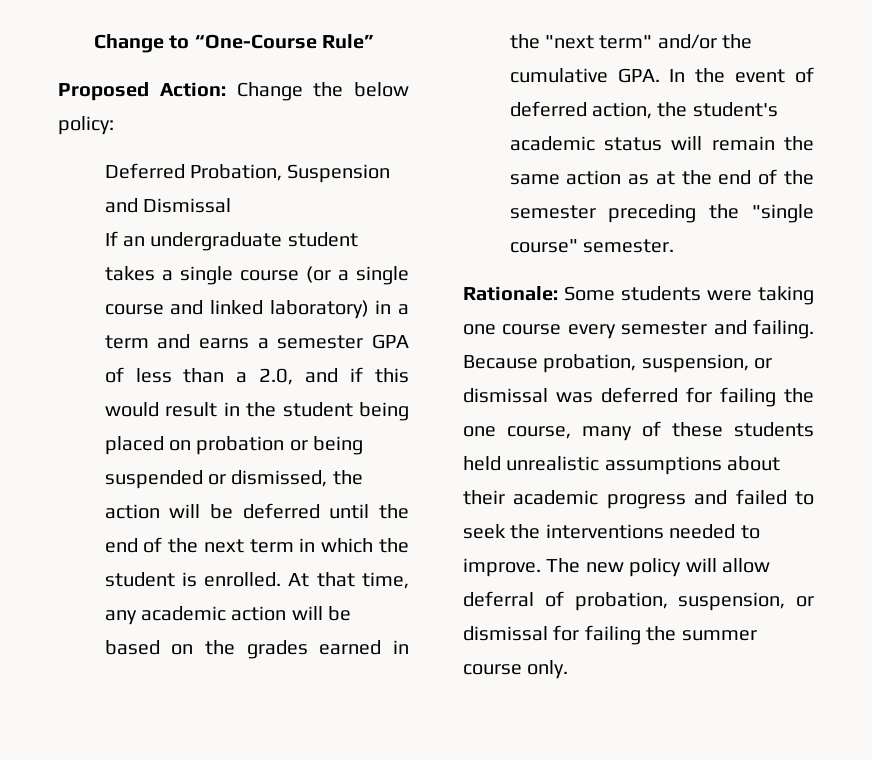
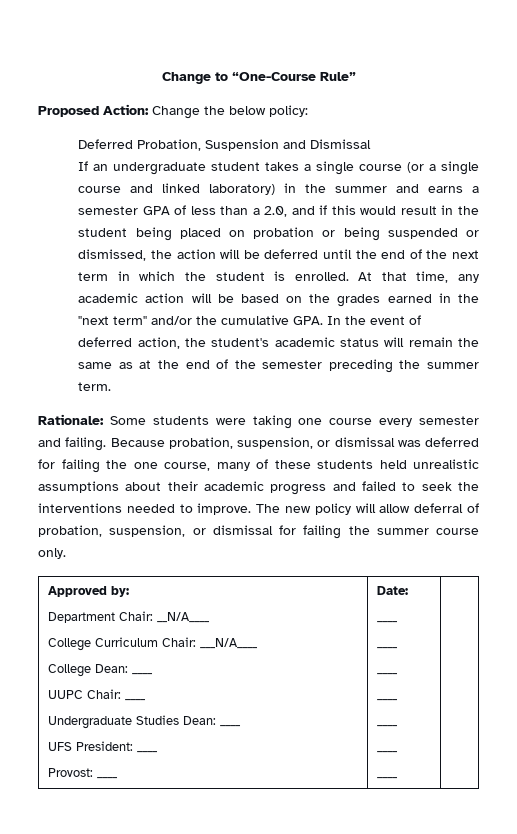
[398,304,409,315] [104,335,149,349] a term -> [305,184,388,193] the summer
[566,170,622,185] action -> (113, 365) none
[752,204,814,223] [509,239,675,253] "single course" semester. -> [426,362,479,369] [78,382,112,391] summer term.
(569, 669) none -> [47,586,129,597] [47,611,210,623] [47,637,258,651] [47,664,128,677] [131,673,153,675] [47,689,121,699] [124,699,146,701] [47,715,216,729] [219,725,241,727] [47,741,133,751] [136,751,158,753] [47,768,93,777] [96,777,118,779] [376,586,408,595] [376,621,398,623] [376,647,398,649] [376,673,398,675] [376,699,398,701] [376,725,398,727] [376,751,398,753] [376,777,398,779] // Approved by: // Department Chair: __N/A____ // College Curriculum Chair: ___N/A____ // College Dean: ____ // UUPC Chair: ____ // Undergraduate Studies Dean: ____ // UFS President: ____ // Provost: ____ | Date: // ____ // ____ // ____ // ____ // ____ // ____ // ____ |

